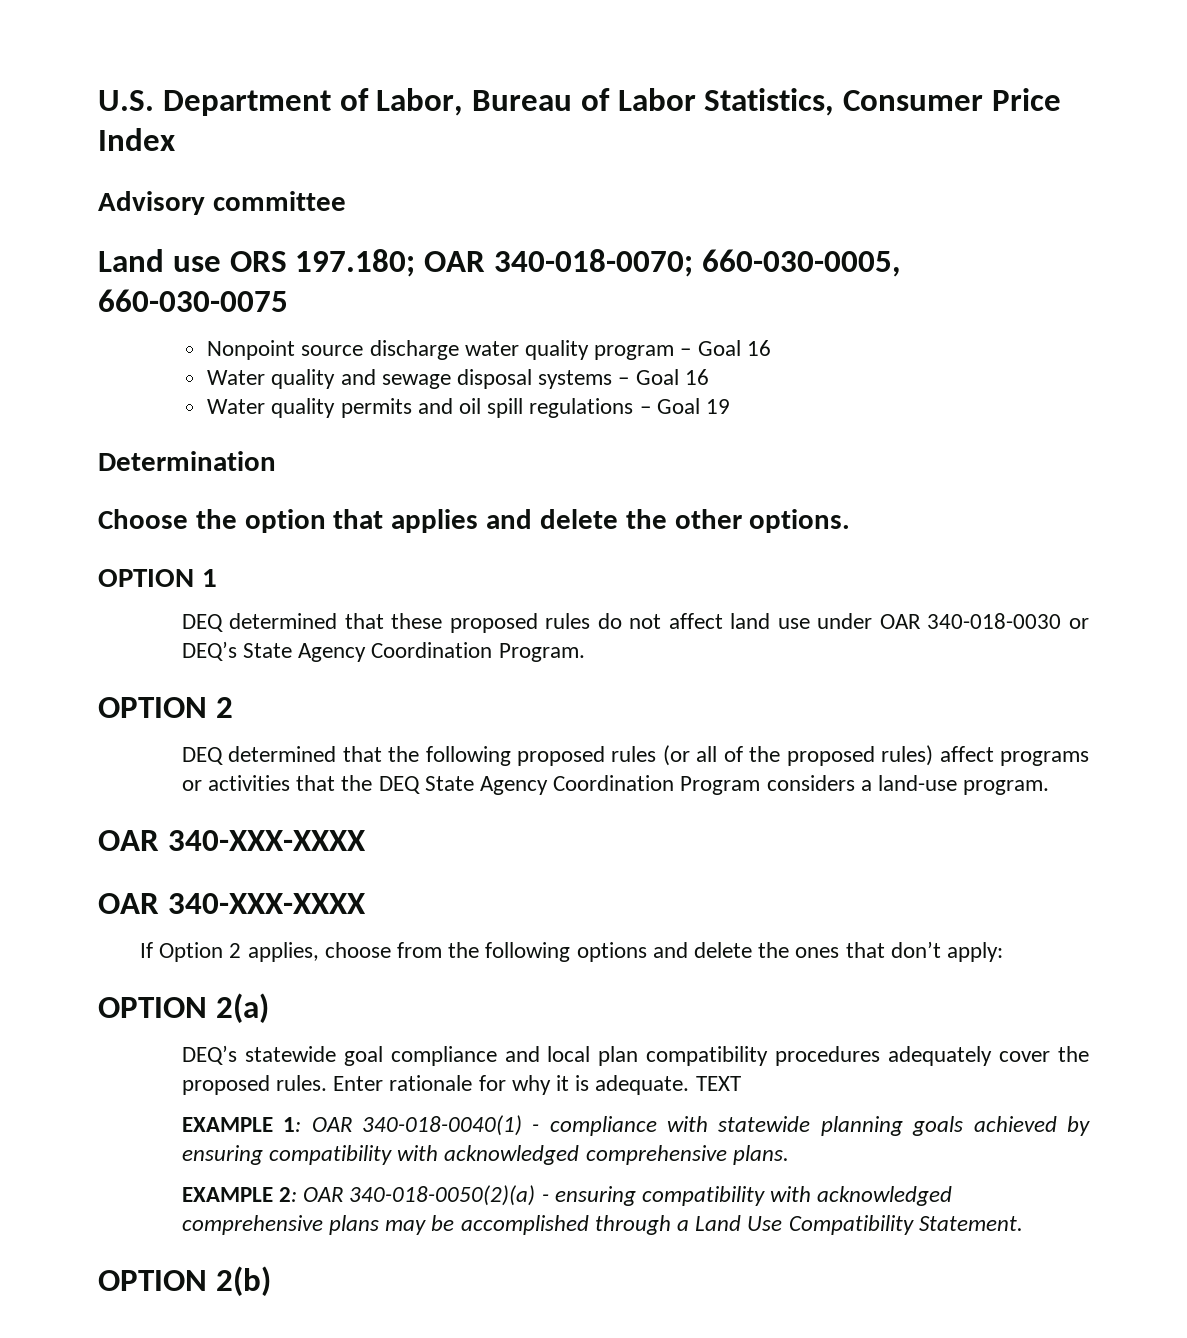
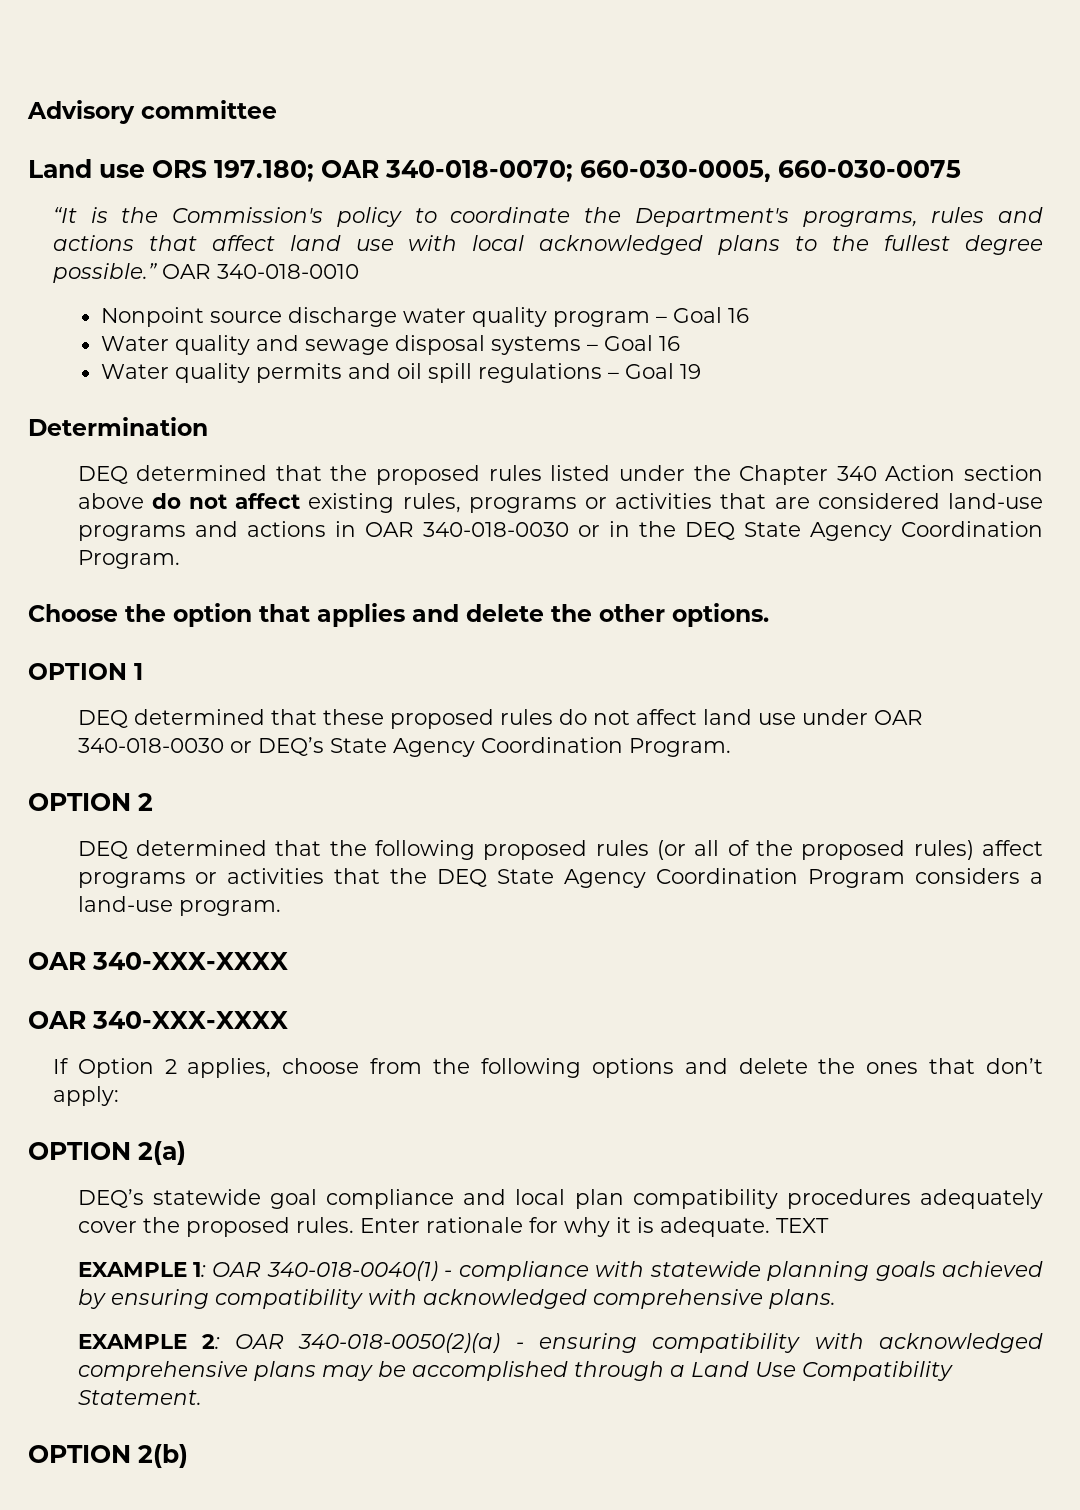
[98,88,1061,116] [98,128,175,151] U.S. Department of Labor, Bureau of Labor Statistics, Consumer Price Index // -> (27, 112) none
(288, 300) none -> [52,207,1043,227] [52,235,1044,255] [52,263,359,283] // “It is the Commission's policy to coordinate the Department's programs, rules and actions that affect land use with local acknowledged plans to the fullest degree possible.” OAR 340-018-0010
(276, 461) none -> [77,465,1043,485] [77,493,1043,513] [77,521,1044,541] [77,550,180,569] // DEQ determined that the proposed rules listed under the Chapter 340 Action section above do not affect existing rules, programs or activities that are considered land-use programs and actions in OAR 340-018-0030 or in the DEQ State Agency Coordination Program.

